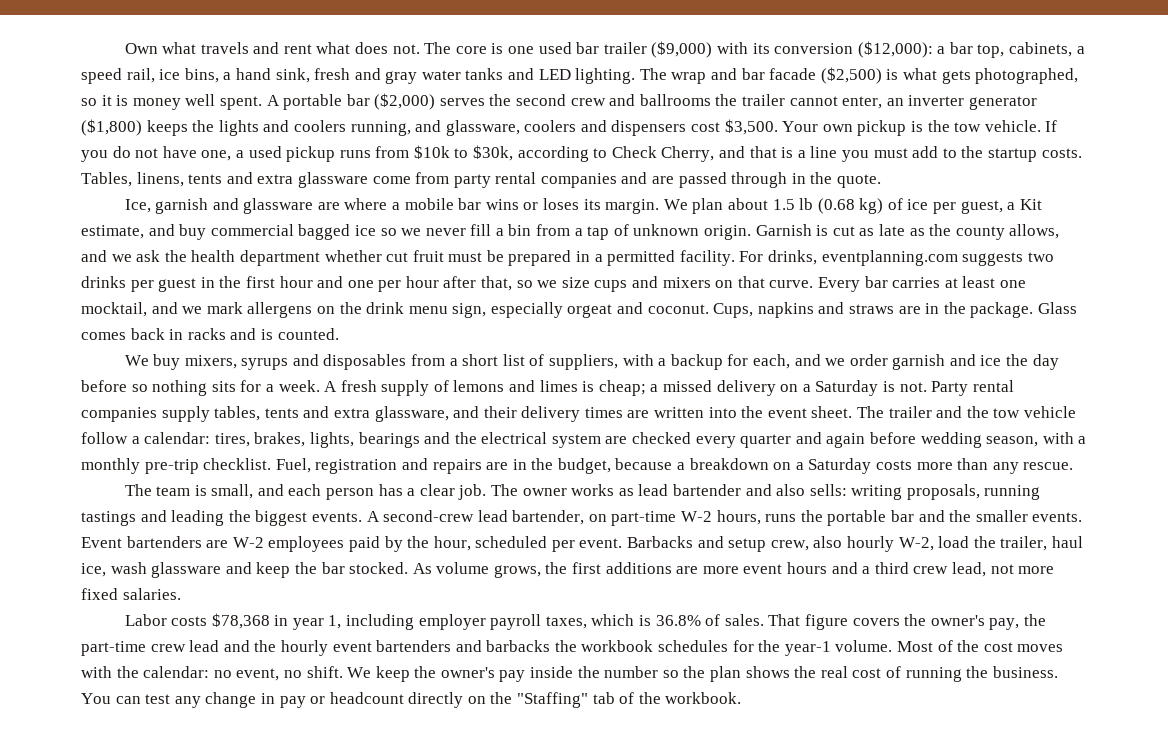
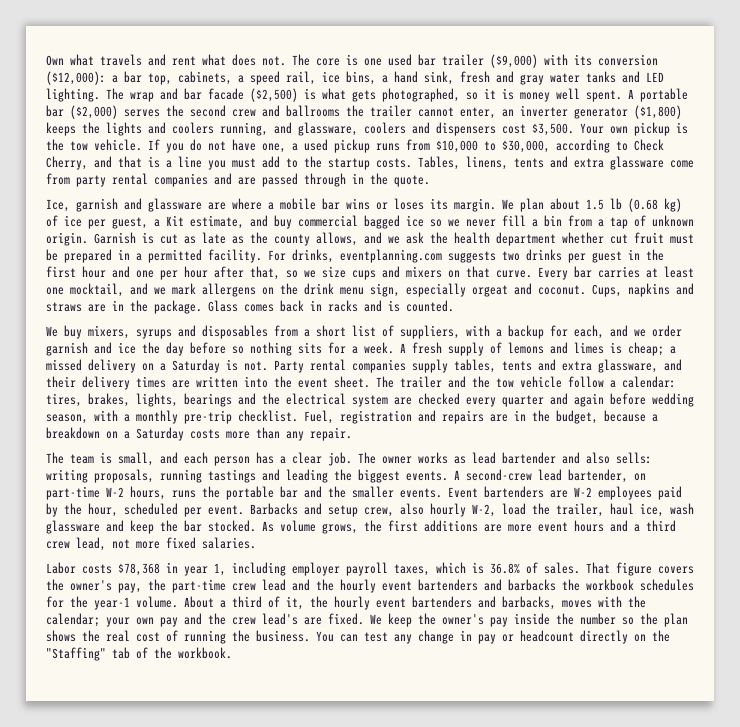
[413,145,514,161] $10k to $30k, -> [436,140,550,153] $10,000 to $30,000,
[1023,462,1074,470] rescue. -> [310,427,352,441] repair.
[897,640,1064,652] [81,666,343,681] Most of the cost moves with the calendar: no event, no shift. -> [184,596,646,610] [46,613,364,627] About a third of it, the hourly event bartenders and barbacks, moves with the calendar; your own pay and the crew lead's are fixed.

